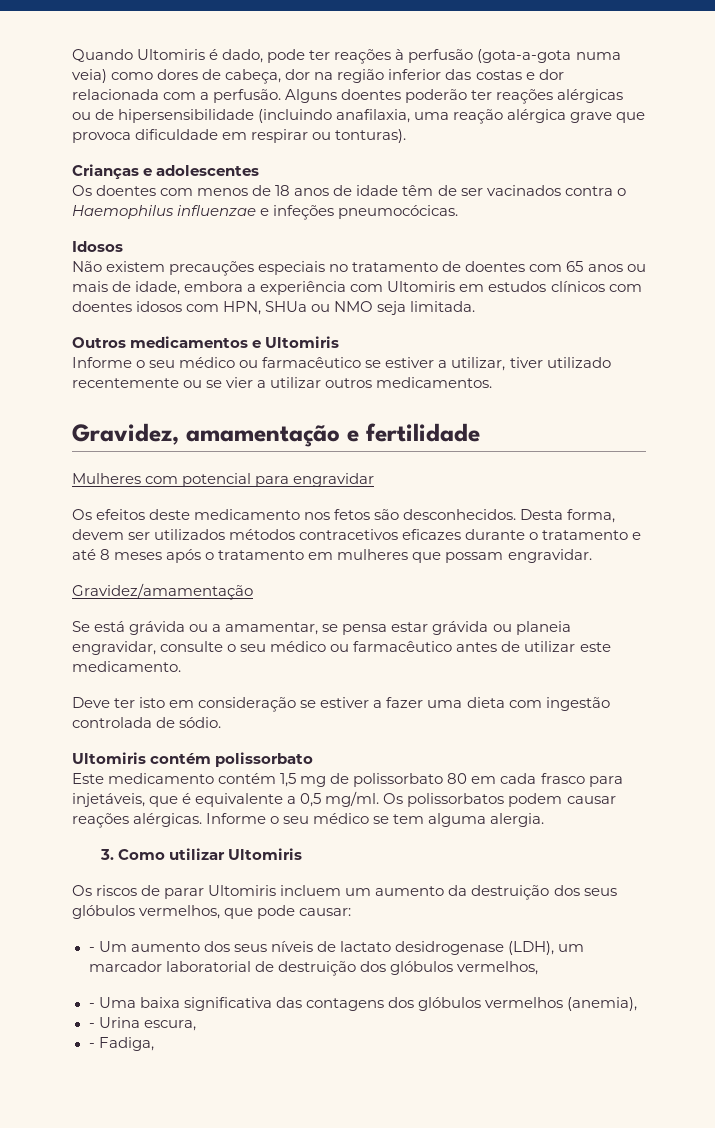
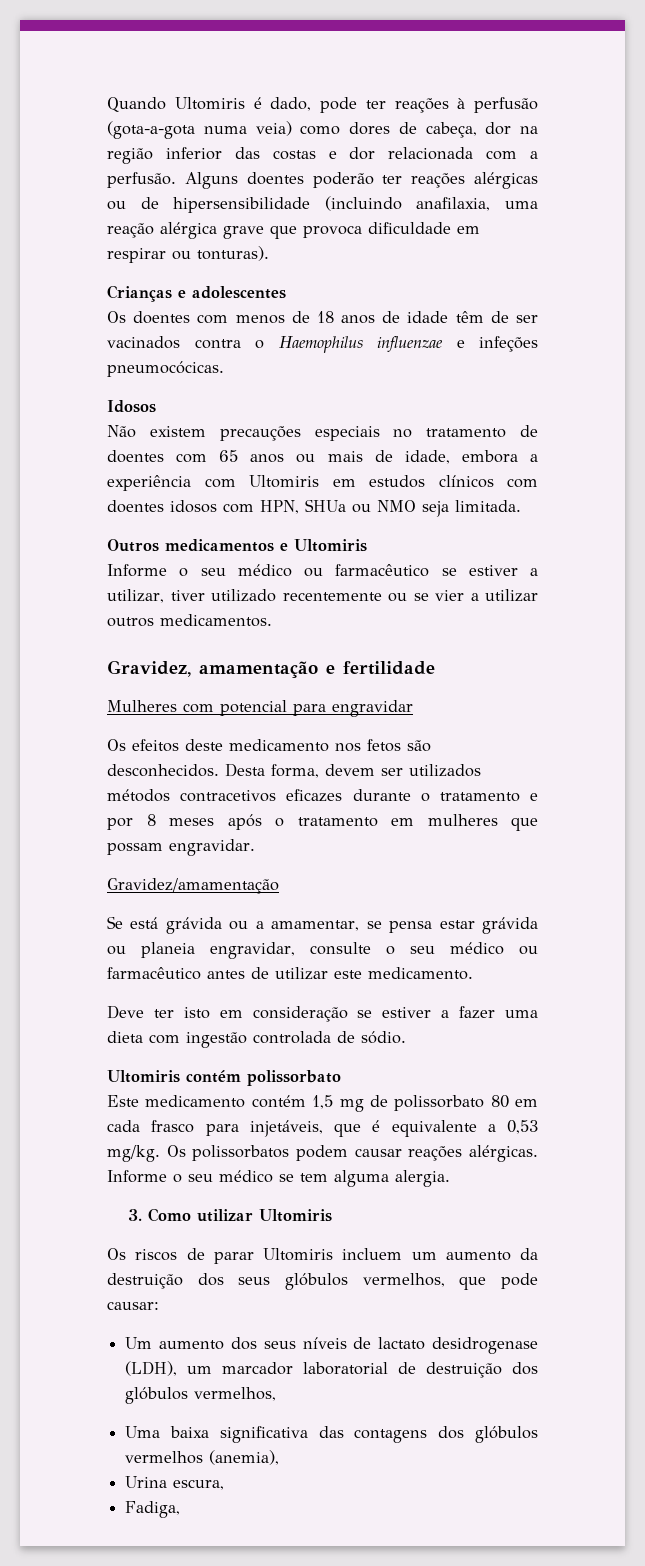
[72,549,96,560] até -> [107,818,133,830] por
[300,791,380,807] 0,5 mg/ml. -> [507,1120,538,1134] [107,1145,160,1162] 0,53 mg/kg.
[88,947,95,952] - -> (159, 1305) none
[88,1003,95,1008] - -> (277, 1394) none
[88,1023,95,1028] - -> (280, 1457) none
[88,1043,95,1048] - -> (225, 1484) none

